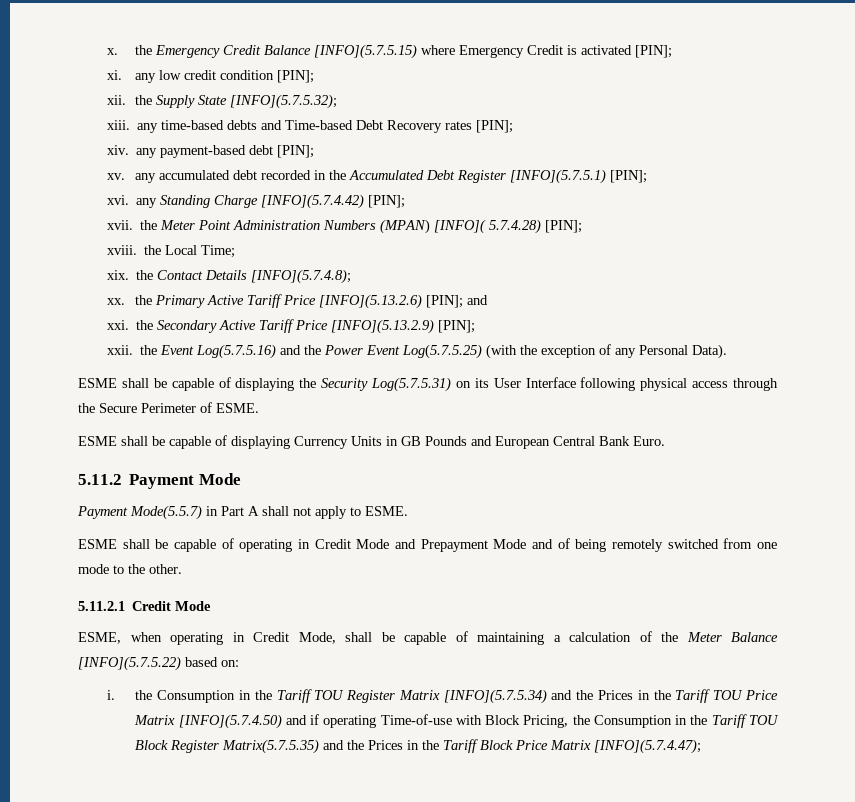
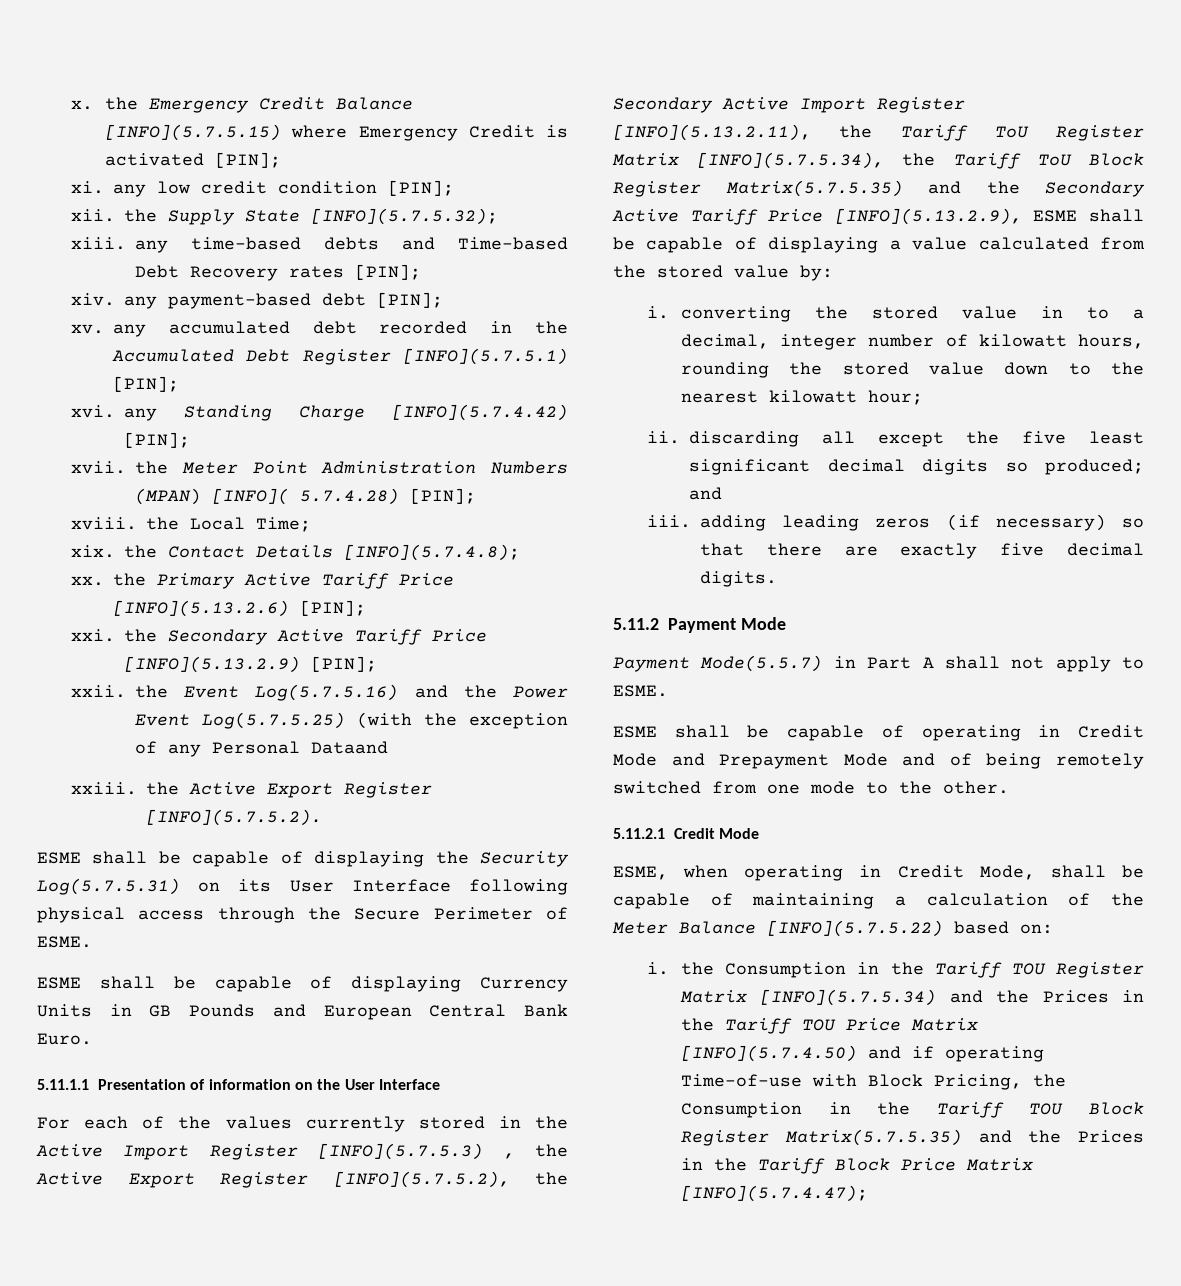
[467,295,489,305] and -> (367, 608) none
[691,344,727,359] Data). -> [311,741,389,754] [71,782,433,798] [146,809,323,826] Dataand // xxiii. the Active Export Register [INFO](5.7.5.2).
(665, 441) none -> [37,1079,440,1090] [37,1116,568,1132] [36,1143,568,1160] [36,1171,568,1188] [613,97,965,113] [613,124,1144,141] [612,152,1144,169] [613,180,1145,197] [612,208,1144,225] [613,237,1145,253] [613,265,833,281] [647,306,1144,322] [681,334,1144,350] [681,362,1144,378] [681,390,924,405] [647,431,1144,447] [689,459,1144,475] [689,487,723,500] [647,514,1144,531] [700,543,1144,559] [700,571,778,587] // 5.11.1.1 Presentation of information on the User Interface // For each of the values currently stored in the Active Import Register [INFO](5.7.5.3) , the Active Export Register [INFO](5.7.5.2), the Secondary Active Import Register [INFO](5.13.2.11), the Tariff ToU Register Matrix [INFO](5.7.5.34), the Tariff ToU Block Register Matrix(5.7.5.35) and the Secondary Active Tariff Price [INFO](5.13.2.9), ESME shall be capable of displaying a value calculated from the stored value by: // i. converting the stored value in to a decimal, integer number of kilowatt hours, rounding the stored value down to the nearest kilowatt hour; // ii. discarding all except the five least significant decimal digits so produced; and // iii. adding leading zeros (if necessary) so that there are exactly five decimal digits.

